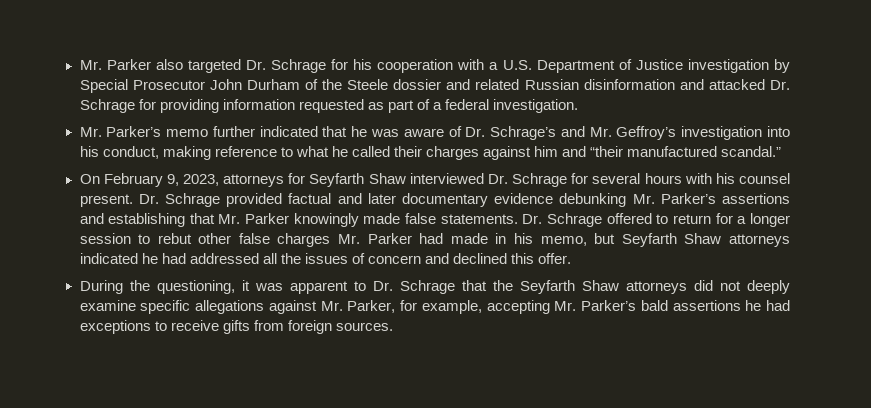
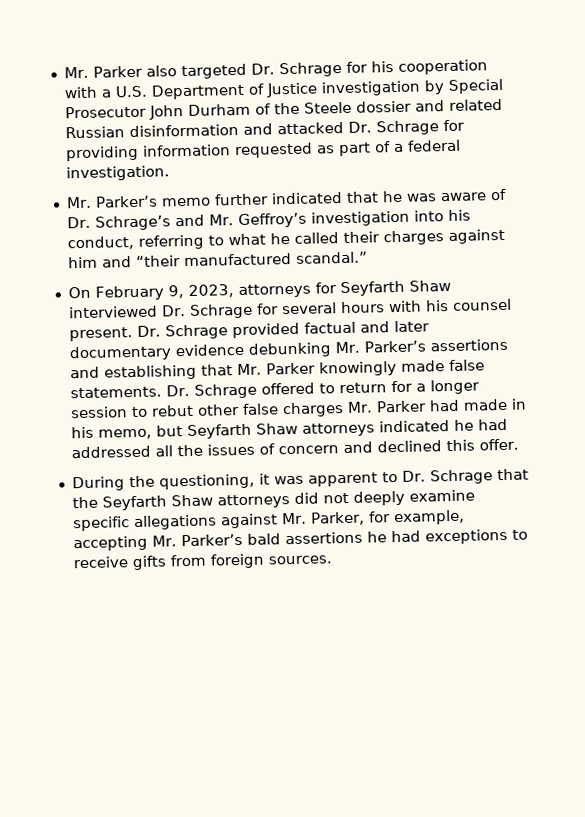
[162,146,277,160] making reference -> [137,234,204,250] referring

